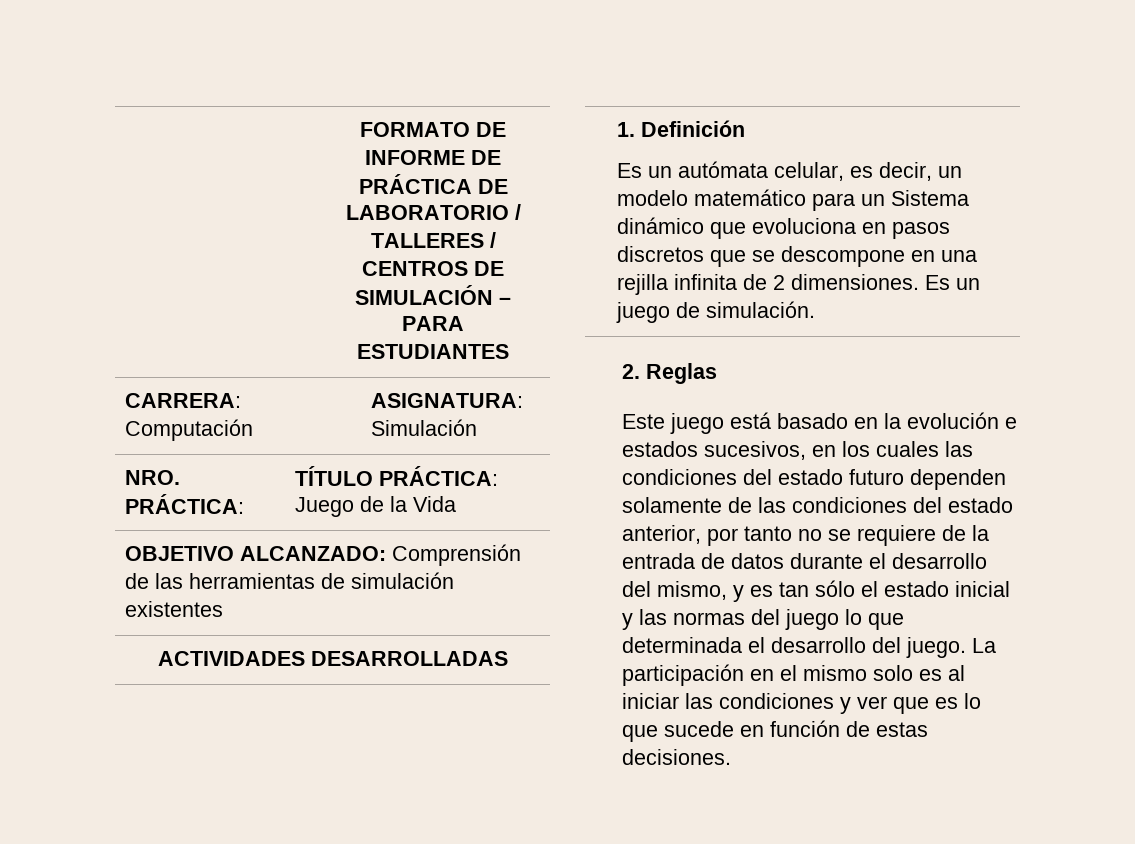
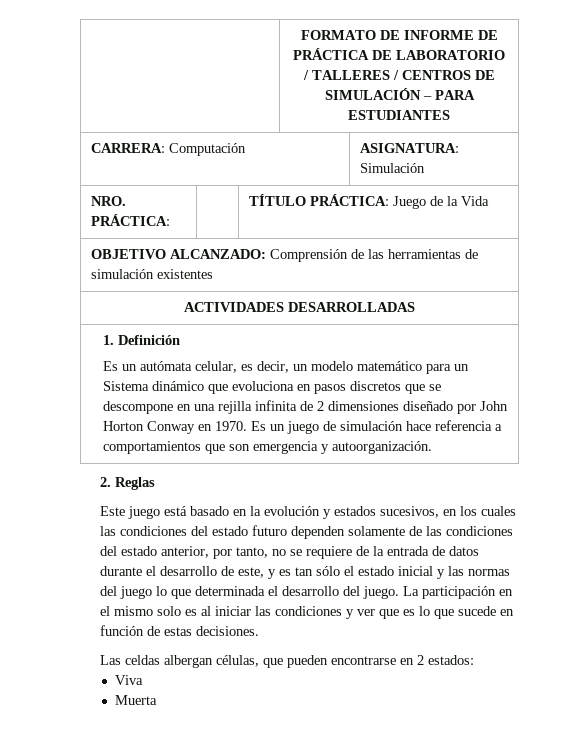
[791,274,981,290] [616,301,816,323] dimensiones. Es un juego de simulación. -> [327,401,508,414] [102,420,502,434] [102,441,432,454] dimensiones diseñado por John Horton Conway en 1970. Es un juego de simulación hace referencia a comportamientos que son emergencia y autoorganización.
[1005,417,1018,429] e -> [322,509,331,519] y
[744,526,793,541] tanto -> [235,547,268,558] tanto,
[622,581,728,600] del mismo, -> [220,566,264,578] de este,
(732, 757) none -> [99,655,474,668] [115,675,144,685] [115,695,158,705] // Las celdas albergan células, que pueden encontrarse en 2 estados: // Viva // Muerta

